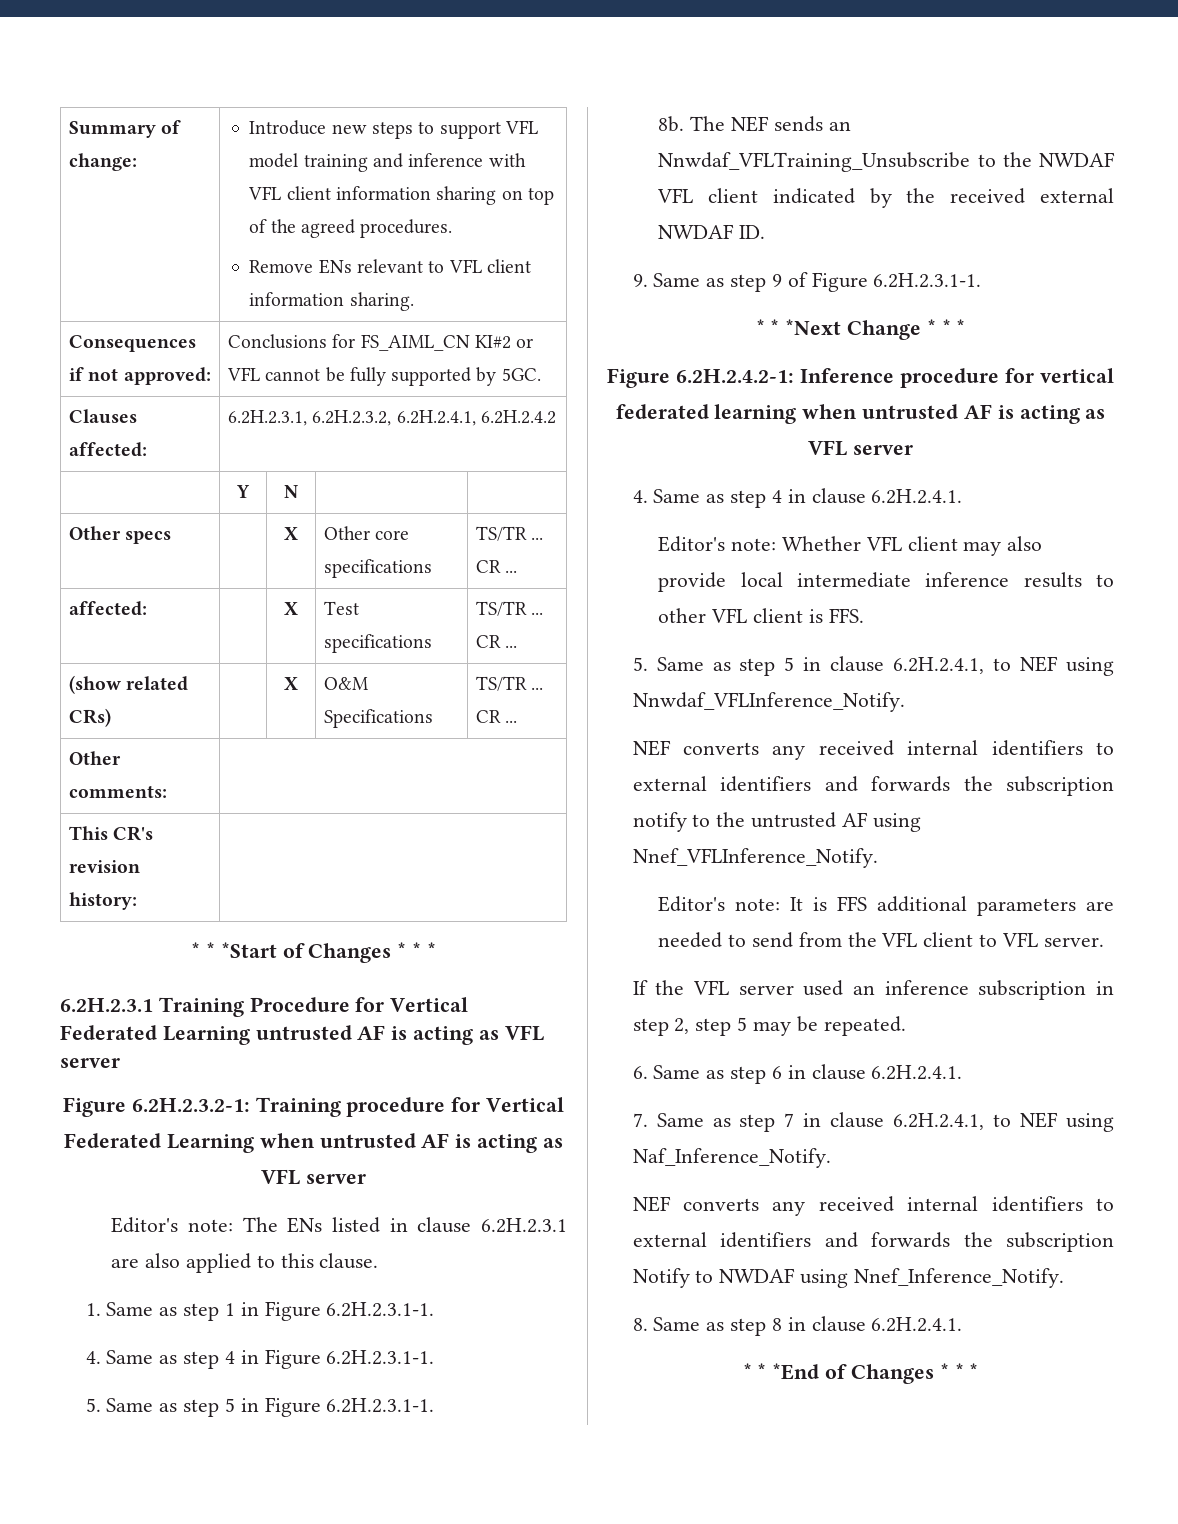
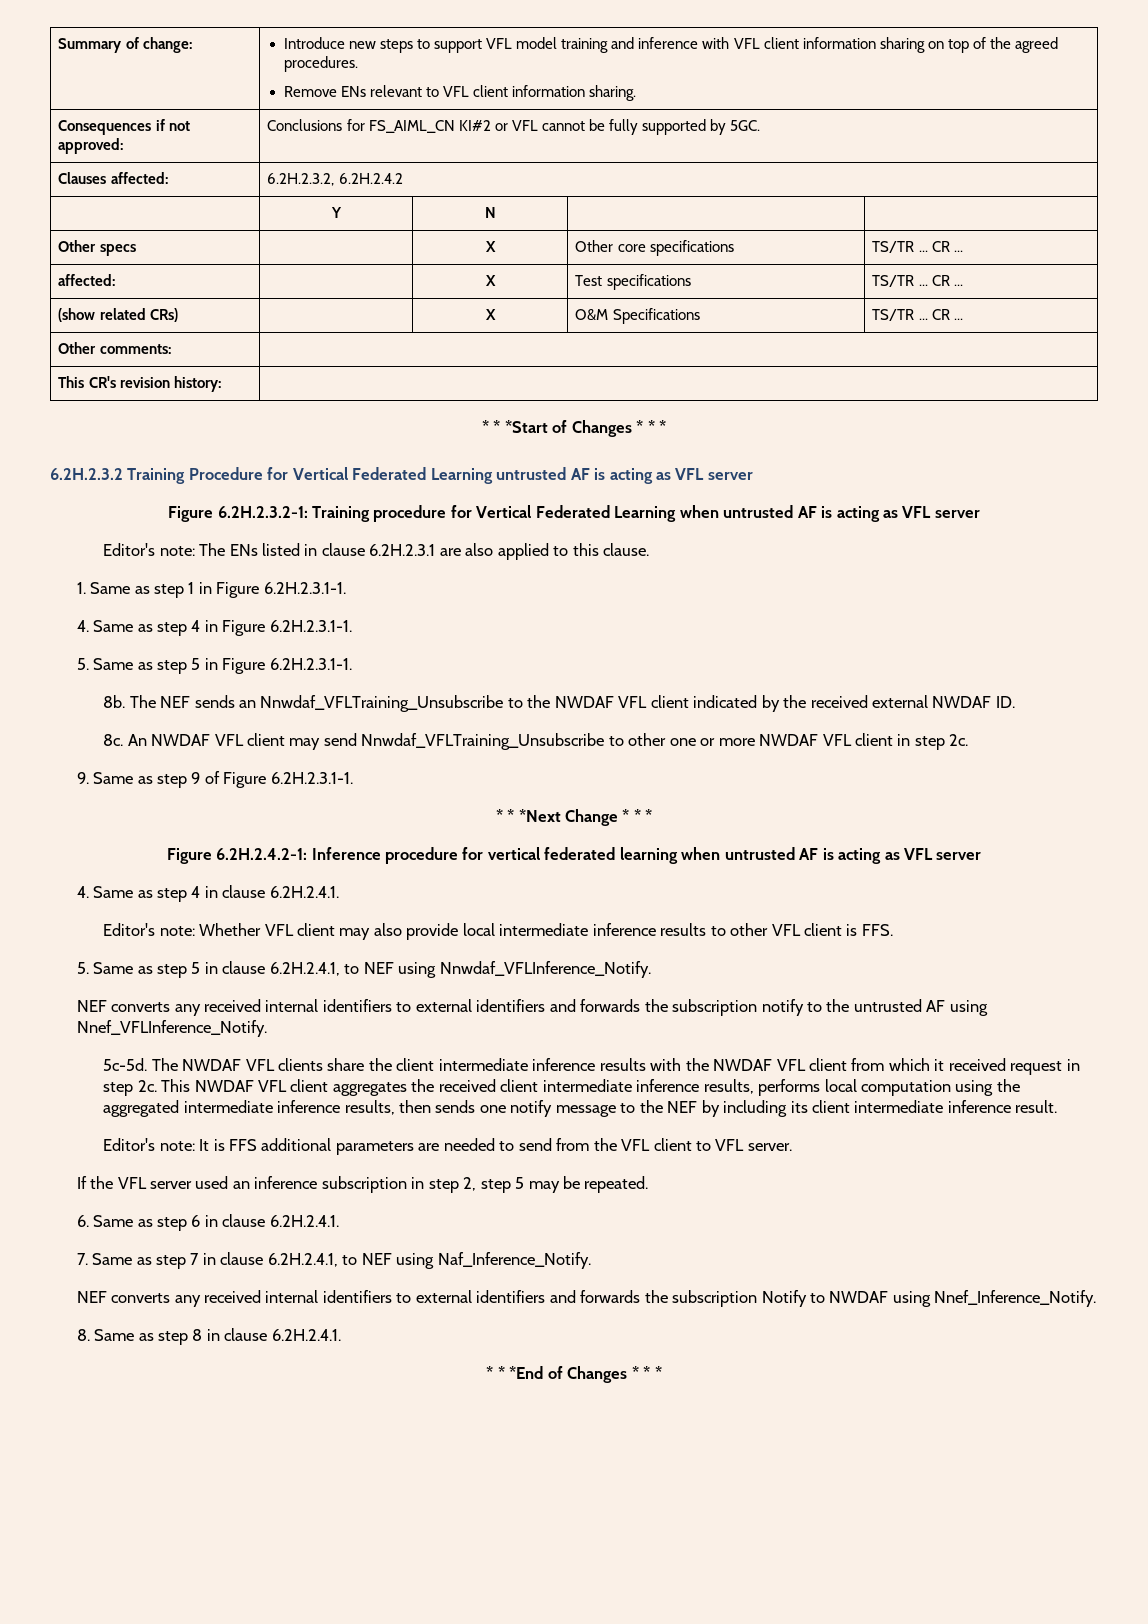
[228,410,476,426] 6.2H.2.3.1, 6.2H.2.3.2, 6.2H.2.4.1, -> [267,173,335,186] 6.2H.2.3.2,
[60,998,153,1012] 6.2H.2.3.1 -> [50,468,123,480] 6.2H.2.3.2
(766, 232) none -> [103,733,969,750] // 8c. An NWDAF VFL client may send Nnwdaf_VFLTraining_Unsubscribe to other one or more NWDAF VFL client in step 2c.
(878, 858) none -> [103,1058,1080,1075] [103,1079,1020,1096] [103,1100,1058,1117] // 5c-5d. The NWDAF VFL clients share the client intermediate inference results with the NWDAF VFL client from which it received request in step 2c. This NWDAF VFL client aggregates the received client intermediate inference results, performs local computation using the aggregated intermediate inference results, then sends one notify message to the NEF by including its client intermediate inference result.

